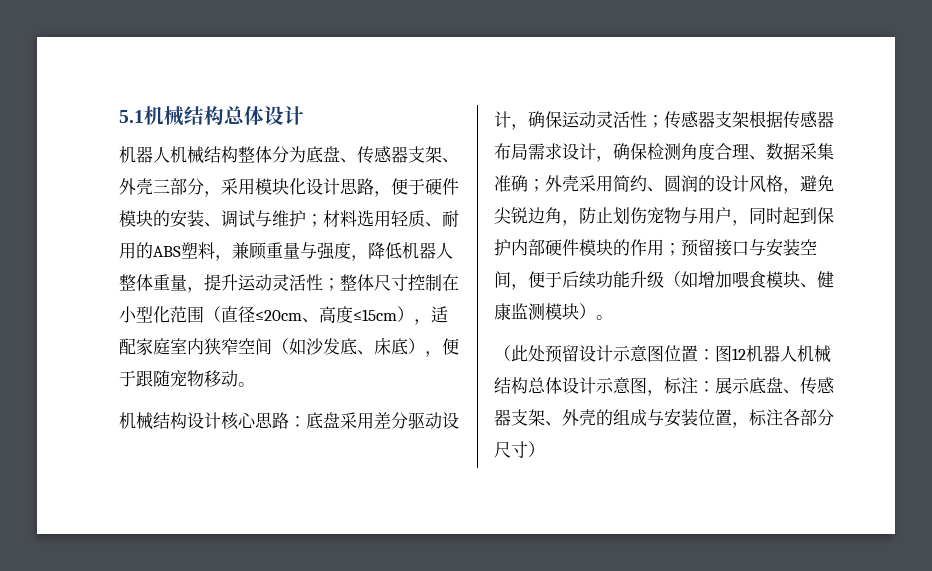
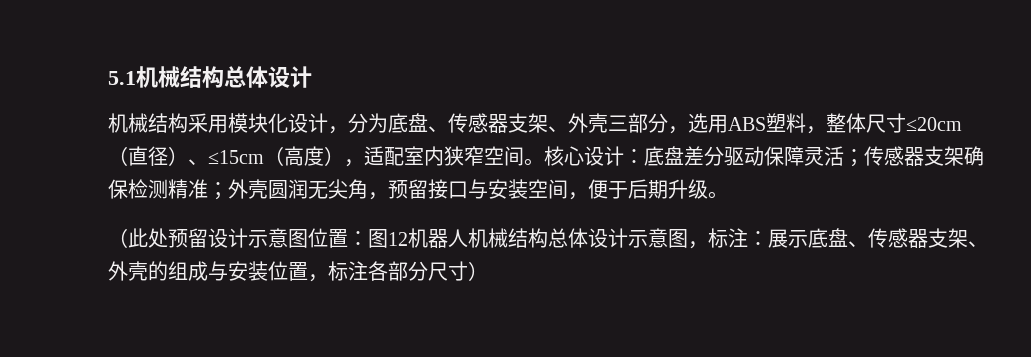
[136,146,272,164] 器人机械结构整体 -> [128,113,348,134] 械结构采用模块化设计，
[221,178,459,197] [119,210,459,228] [119,242,453,261] [119,274,459,293] [119,306,397,323] 采用模块化设计思路，便于硬件模块的安装、调试与维护；材料选用轻质、耐用的ABS塑料，兼顾重量与强度，降低机器人整体重量，提升运动灵活性；整体尺寸控制在小型化范围（直径≤20cm、高度≤15cm -> [688,113,962,134] [108,146,324,166] 选用ABS塑料，整体尺寸≤20cm（直径）、≤15cm（高度
[136,338,170,356] 家庭 -> (404, 156) none
[272,338,459,357] [119,370,255,387] [119,412,459,430] [494,111,834,130] [494,143,834,162] [494,175,834,194] [494,207,834,226] [494,239,681,256] （如沙发底、床底），便于跟随宠物移动。 // 机械结构设计核心思路：底盘采用差分驱动设计，确保运动灵活性；传感器支架根据传感器布局需求设计，确保检测角度合理、数据采集准确；外壳采用简约、圆润的设计风格，避免尖锐边角，防止划伤宠物与用户，同时起到保护内部硬件模块的作用； -> [524,146,984,167] [108,179,388,200] 。核心设计：底盘差分驱动保障灵活；传感器支架确保检测精准；外壳圆润无尖角，
[579,271,834,289] [494,303,596,320] 续功能升级（如增加喂食模块、健康监测模块） -> [648,179,708,199] 期升级

